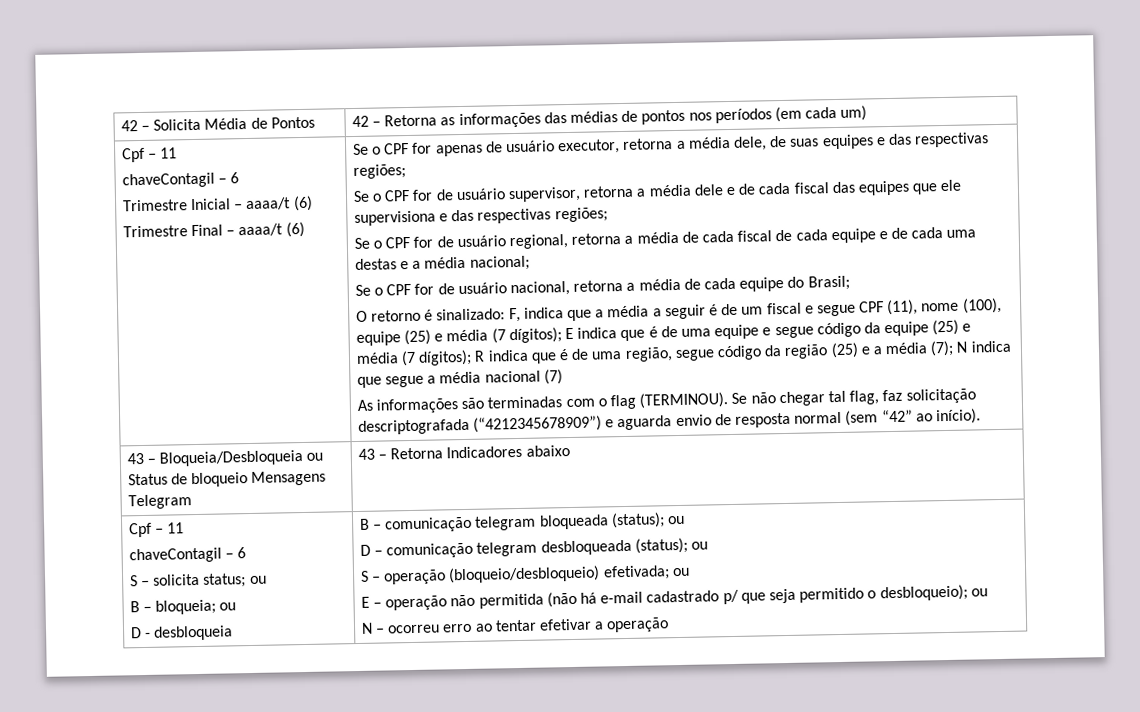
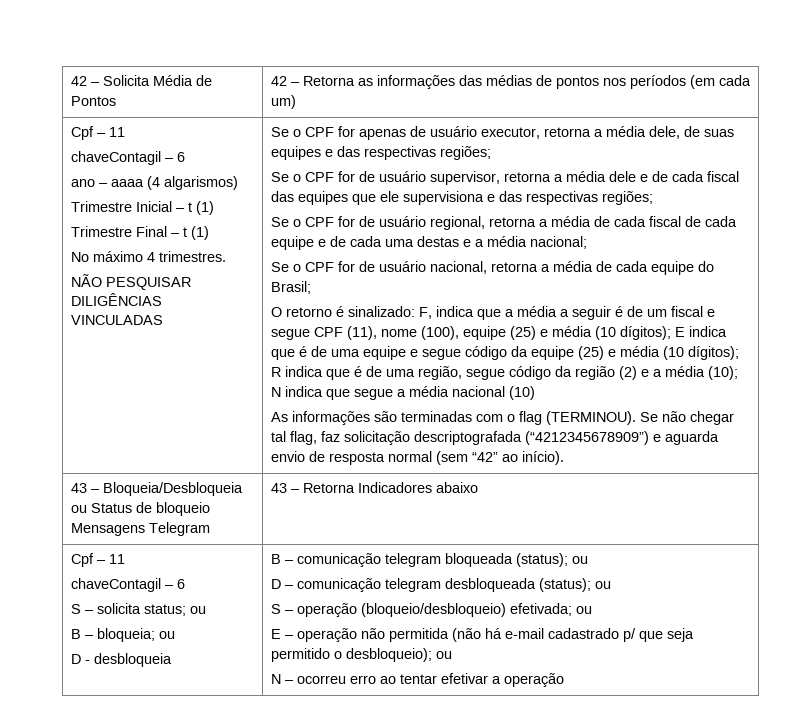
(240, 178) none -> [70,176,238,190] // ano – aaaa (4 algarismos)
[245,195,313,212] aaaa/t (6) -> [187,201,214,215] t (1)
[238,221,305,238] aaaa/t (6) -> [182,226,209,240] [70,251,226,262] [70,274,191,290] [70,293,162,306] [70,315,163,325] t (1) // No máximo 4 trimestres. // NÃO PESQUISAR DILIGÊNCIAS VINCULADAS
[491,328,506,344] (7 -> [594,326,616,340] (10
[401,350,417,367] (7 -> [662,346,684,360] (10
[830,340,955,359] (25) e a média (7); -> [618,366,738,380] (2) e a média (10);
[543,369,563,385] (7) -> [508,386,535,400] (10)

